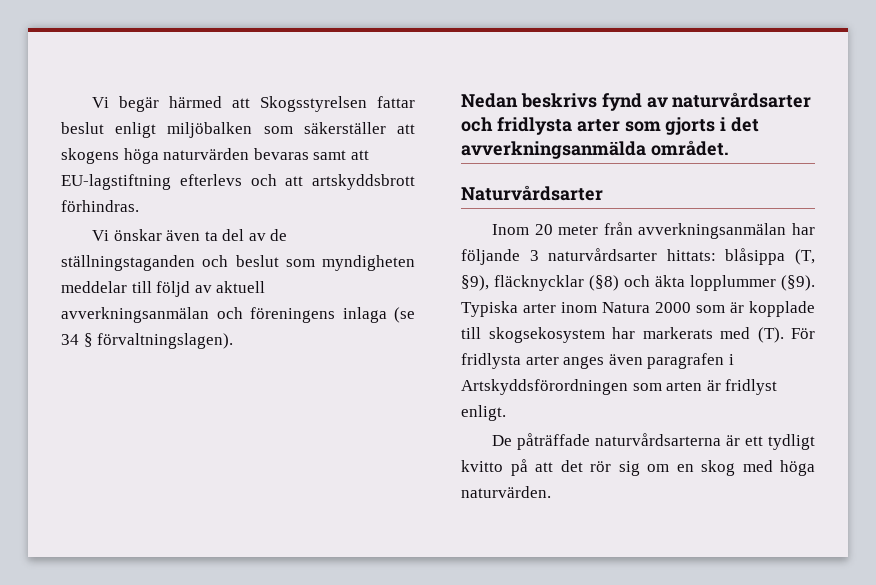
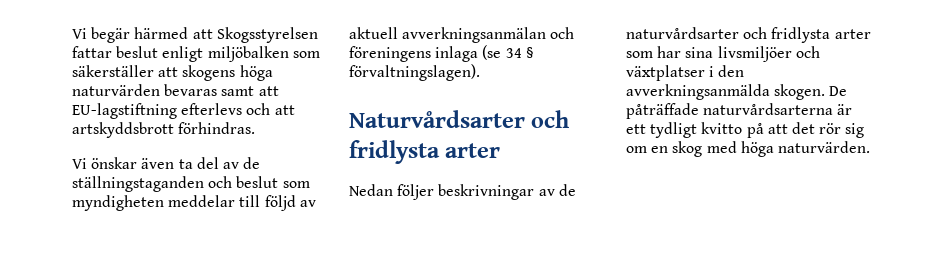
[461,93,668,111] Nedan beskrivs fynd av -> [349,110,570,128] [349,140,501,164] [349,184,576,200] Naturvårdsarter och fridlysta arter // Nedan följer beskrivningar av de
[665,117,760,135] [461,140,729,159] [461,185,603,201] [491,222,815,239] [461,248,815,265] [461,275,815,291] [461,301,815,317] [461,327,815,343] [461,353,734,369] [461,379,778,395] [461,405,506,421] gjorts i det avverkningsanmälda området. // Naturvårdsarter // Inom 20 meter från avverkningsanmälan har följande 3 naturvårdsarter hittats: blåsippa (T, §9), fläcknycklar (§8) och äkta lopplummer (§9). Typiska arter inom Natura 2000 som är kopplade till skogsekosystem har markerats med (T). För fridlysta arter anges även paragrafen i Artskyddsförordningen som arten är fridlyst enligt. // -> [657,46,820,62] [626,65,745,81] [626,84,826,100] har sina livsmiljöer och växtplatser i den avverkningsanmälda skogen.

